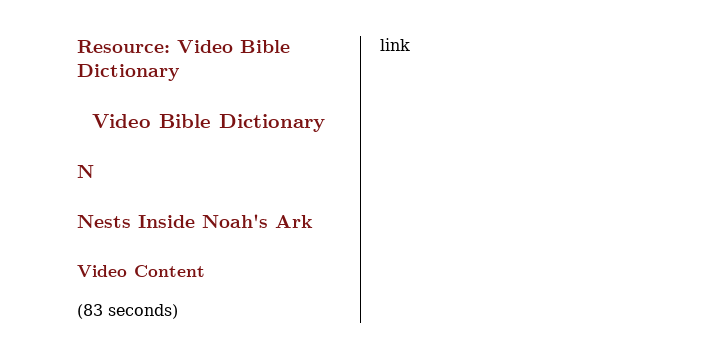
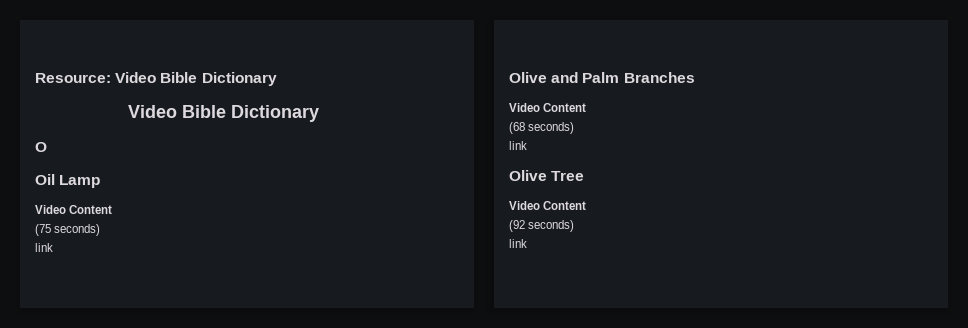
[77,165,94,178] [77,214,313,228] [77,265,205,277] [77,304,178,319] [380,38,410,51] N // Nests Inside Noah's Ark // Video Content // (83 seconds) // link -> [35,142,47,152] [35,174,101,188] [35,205,113,214] [35,224,101,236] [35,243,53,252] [509,72,695,83] [509,103,587,112] [509,122,575,134] [509,141,527,150] [509,170,585,181] [509,201,587,210] [509,220,575,232] [509,239,527,248] O // Oil Lamp // Video Content // (75 seconds) // link // Olive and Palm Branches // Video Content // (68 seconds) // link // Olive Tree // Video Content // (92 seconds) // link

